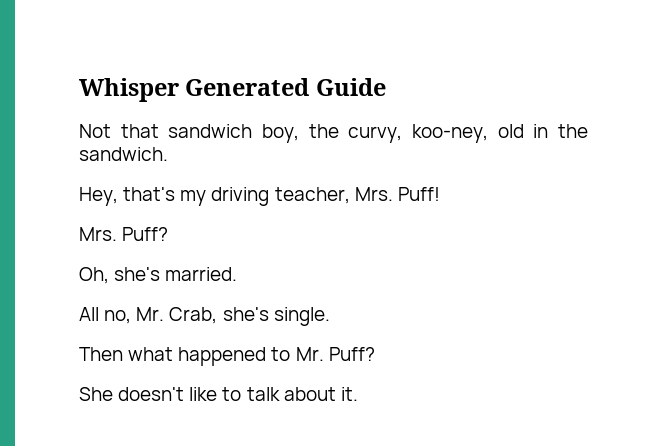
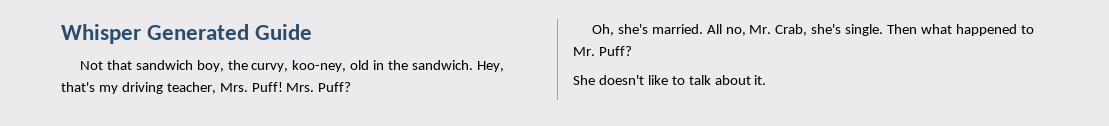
(168, 154) // -> (474, 65) none
(440, 194) // -> (283, 87) none
(238, 274) // -> (703, 29) none
(330, 316) // -> (884, 30) none

